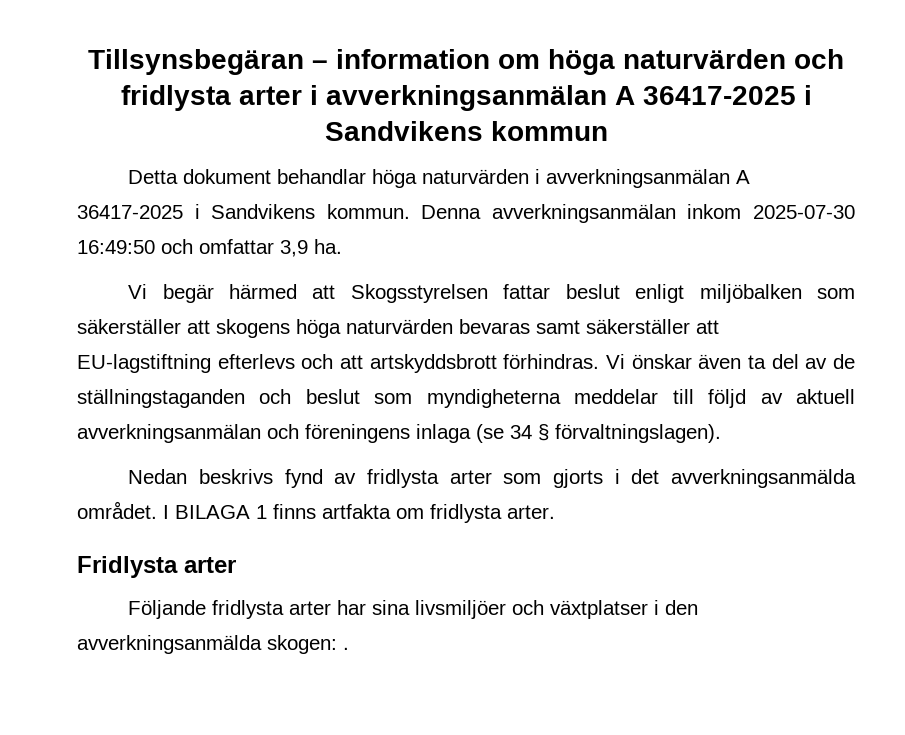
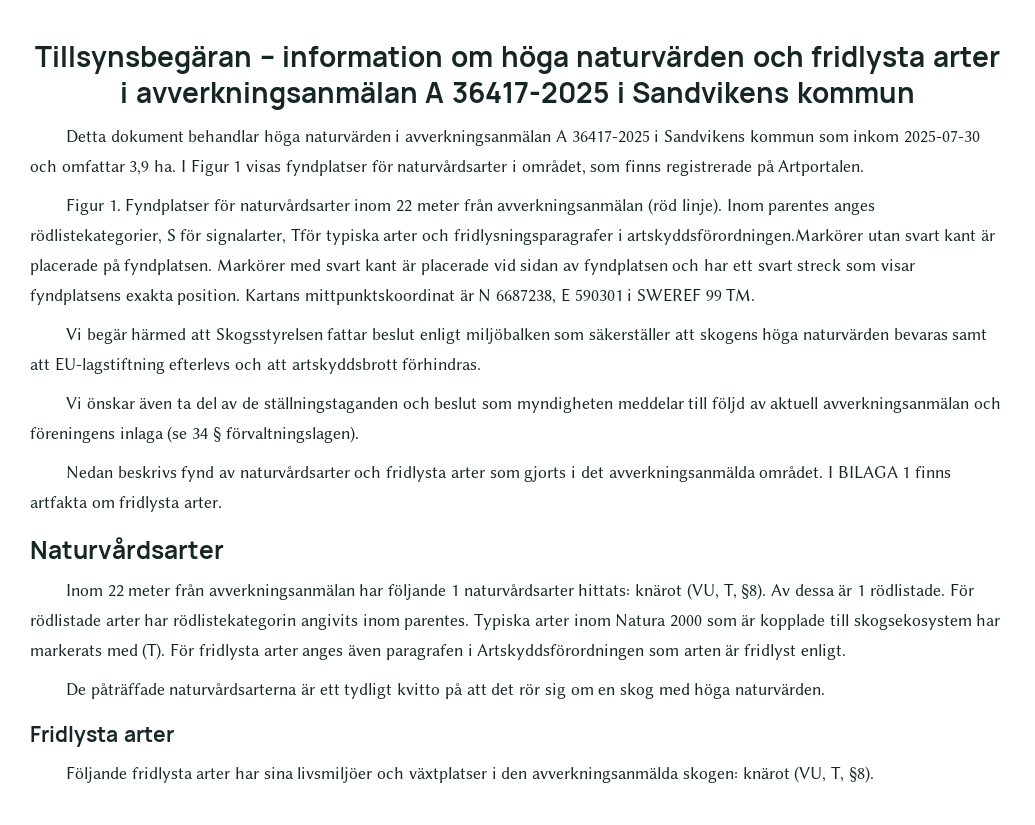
[326,204,676,223] kommun. Denna avverkningsanmälan -> [749,130,849,142] kommun som
[77,240,155,254] 16:49:50 -> (980, 136) none
(342, 246) none -> [180,159,865,176] [65,198,875,215] [30,228,996,245] [30,259,915,275] [30,288,756,305] I Figur 1 visas fyndplatser för naturvårdsarter i området, som finns registrerade på Artportalen. // Figur 1. Fyndplatser för naturvårdsarter inom 22 meter från avverkningsanmälan (röd linje). Inom parentes anges rödlistekategorier, S för signalarter, Tför typiska arter och fridlysningsparagrafer i artskyddsförordningen.Markörer utan svart kant är placerade på fyndplatsen. Markörer med svart kant är placerade vid sidan av fyndplatsen och har ett svart streck som visar fyndplatsens exakta position. Kartans mittpunktskoordinat är N 6687238, E 590301 i SWEREF 99 TM.
[586,319,690,334] säkerställer -> (988, 334) none
(600, 361) none -> (482, 364) //
[426,389,561,408] myndigheterna -> [516,397,613,413] myndigheten
(357, 478) none -> [239,466,382,478] naturvårdsarter och
(555, 512) none -> [30,537,224,559] [65,583,974,600] [30,613,1001,630] [30,643,846,660] [65,683,826,699] // Naturvårdsarter // Inom 22 meter från avverkningsanmälan har följande 1 naturvårdsarter hittats: knärot (VU, T, §8). Av dessa är 1 rödlistade. För rödlistade arter har rödlistekategorin angivits inom parentes. Typiska arter inom Natura 2000 som är kopplade till skogsekosystem har markerats med (T). För fridlysta arter anges även paragrafen i Artskyddsförordningen som arten är fridlyst enligt. // De påträffade naturvårdsarterna är ett tydligt kvitto på att det rör sig om en skog med höga naturvärden.
[343,647,349,650] . -> [742,766,874,783] knärot (VU, T, §8).

